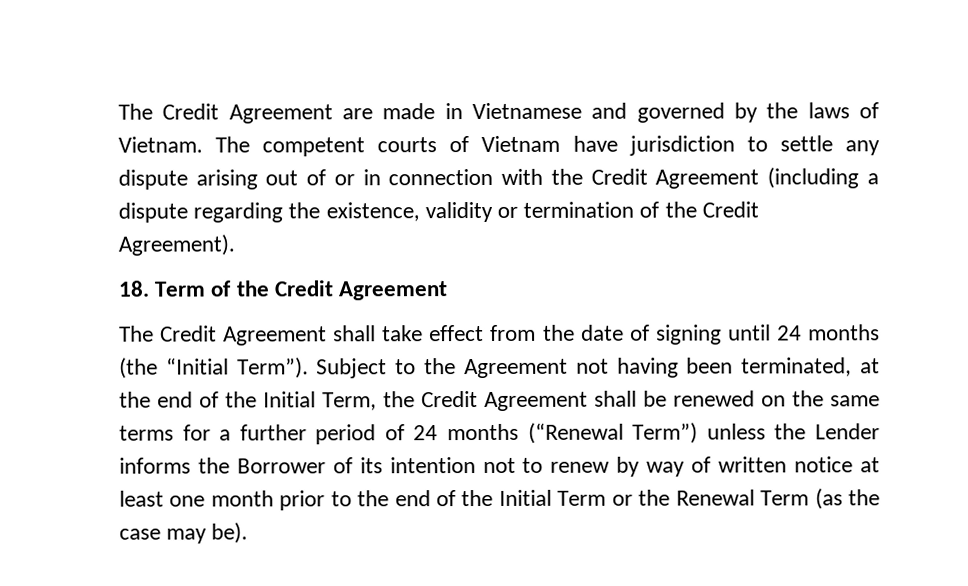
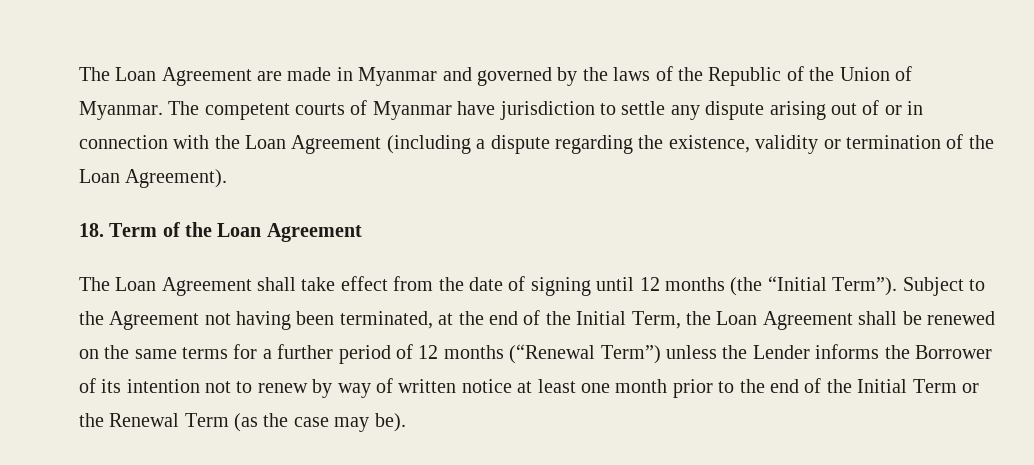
[117,103,220,120] The Credit -> [78,67,157,81] The Loan
[471,102,582,120] Vietnamese -> [358,67,438,86] Myanmar
[117,136,203,153] Vietnam. -> [677,66,912,86] [78,101,163,120] the Republic of the Union of Myanmar.
[481,135,561,153] Vietnam -> [372,101,452,120] Myanmar
[590,168,648,185] Credit -> [244,135,286,149] Loan
[701,201,759,218] Credit -> [78,169,120,183] Loan
[273,280,334,297] Credit -> [217,223,262,237] Loan
[159,325,217,342] Credit -> [115,277,157,291] Loan
[776,325,802,341] 24 -> [639,277,660,291] 12
[420,391,478,408] Credit -> [716,311,758,325] Loan
[413,425,439,441] 24 -> [418,345,439,359] 12

